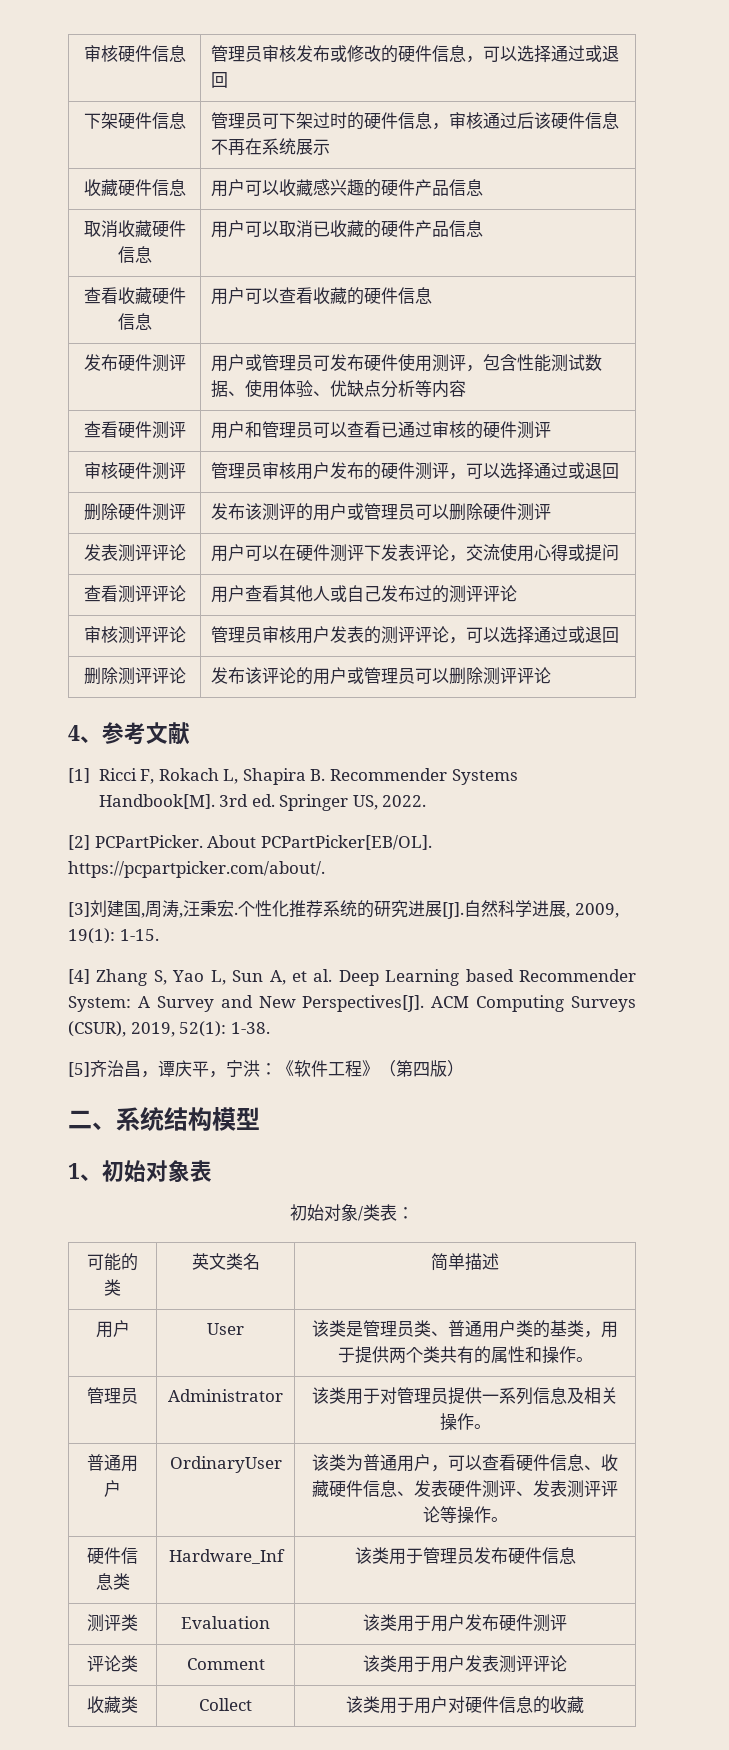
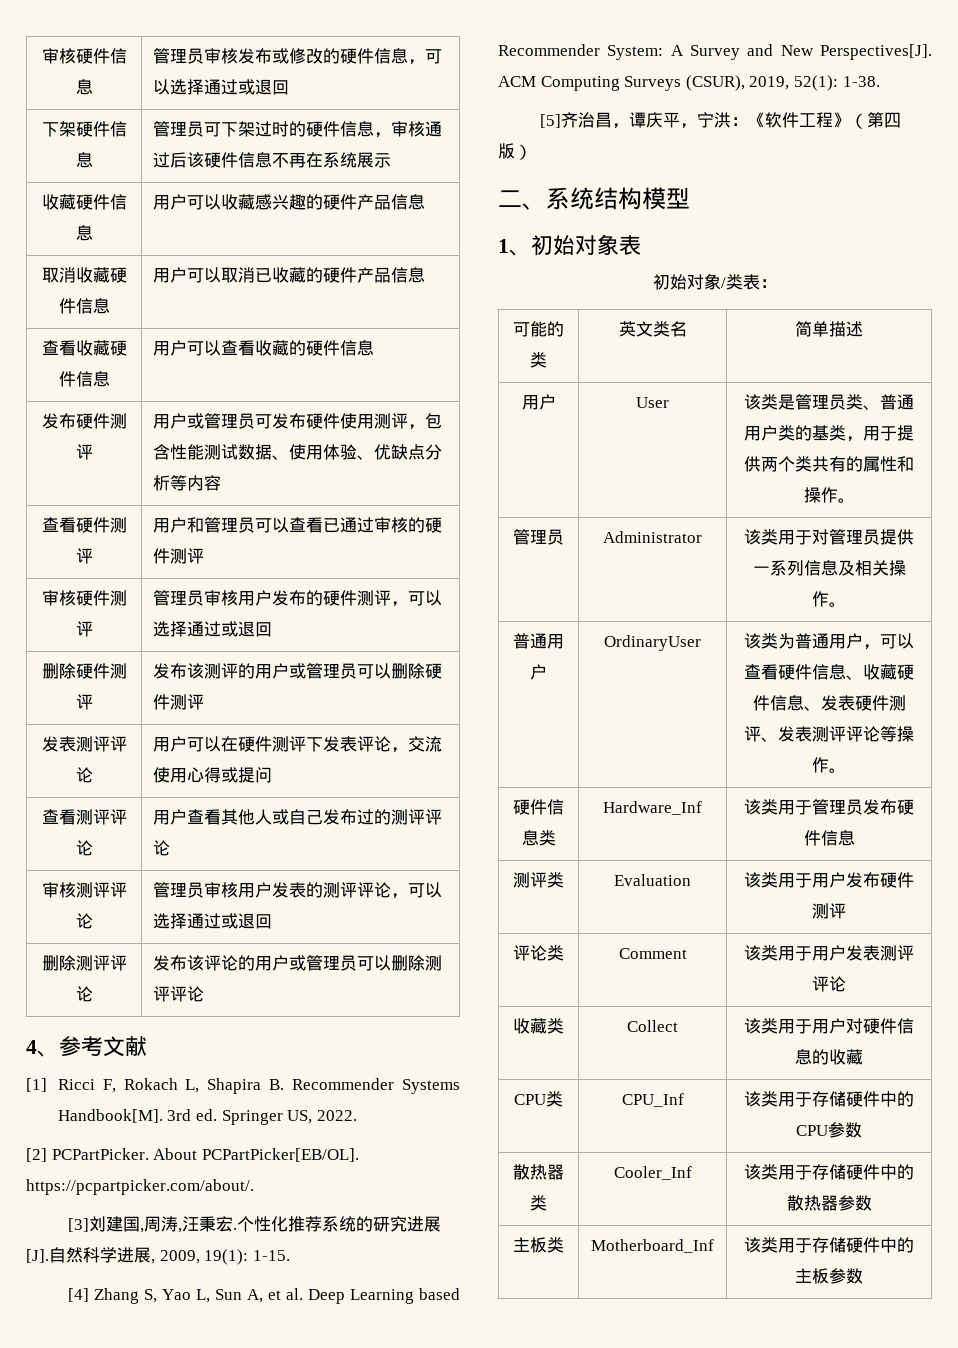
(584, 1705) none -> [514,1091,563,1107] [621,1093,684,1107] [744,1091,914,1107] [796,1122,862,1138] [513,1164,564,1180] [530,1195,547,1211] [613,1166,692,1180] [744,1164,914,1180] [786,1195,872,1211] [513,1237,564,1253] [591,1239,714,1253] [744,1237,914,1253] [795,1268,863,1284] // CPU类 | CPU_Inf | 该类用于存储硬件中的CPU参数 // 散热器类 | Cooler_Inf | 该类用于存储硬件中的散热器参数 // 主板类 | Motherboard_Inf | 该类用于存储硬件中的主板参数

